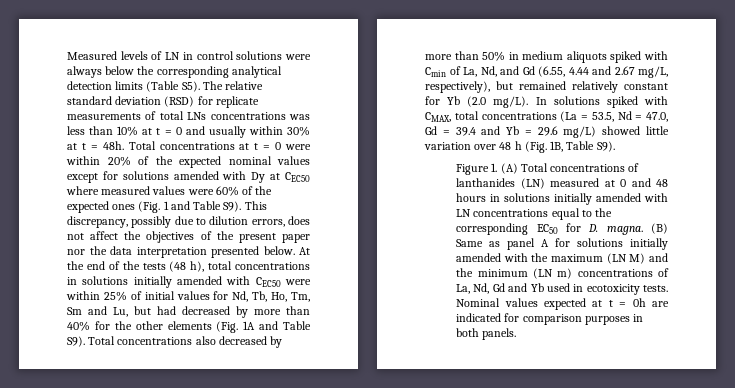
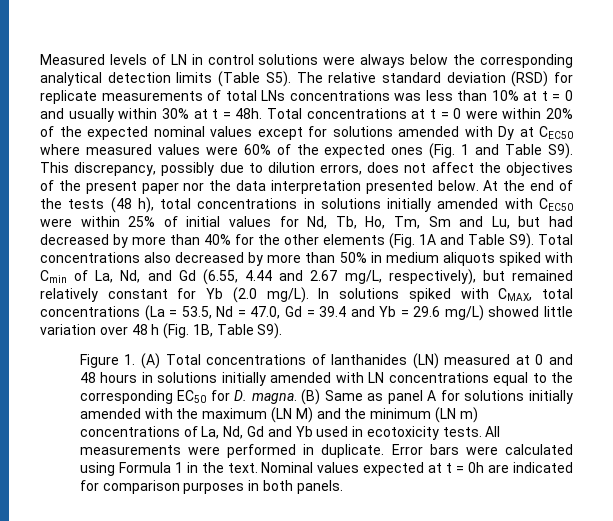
(668, 288) none -> [485,426,501,437] [79,444,573,458] [79,462,258,476] All measurements were performed in duplicate. Error bars were calculated using Formula 1 in the text.

